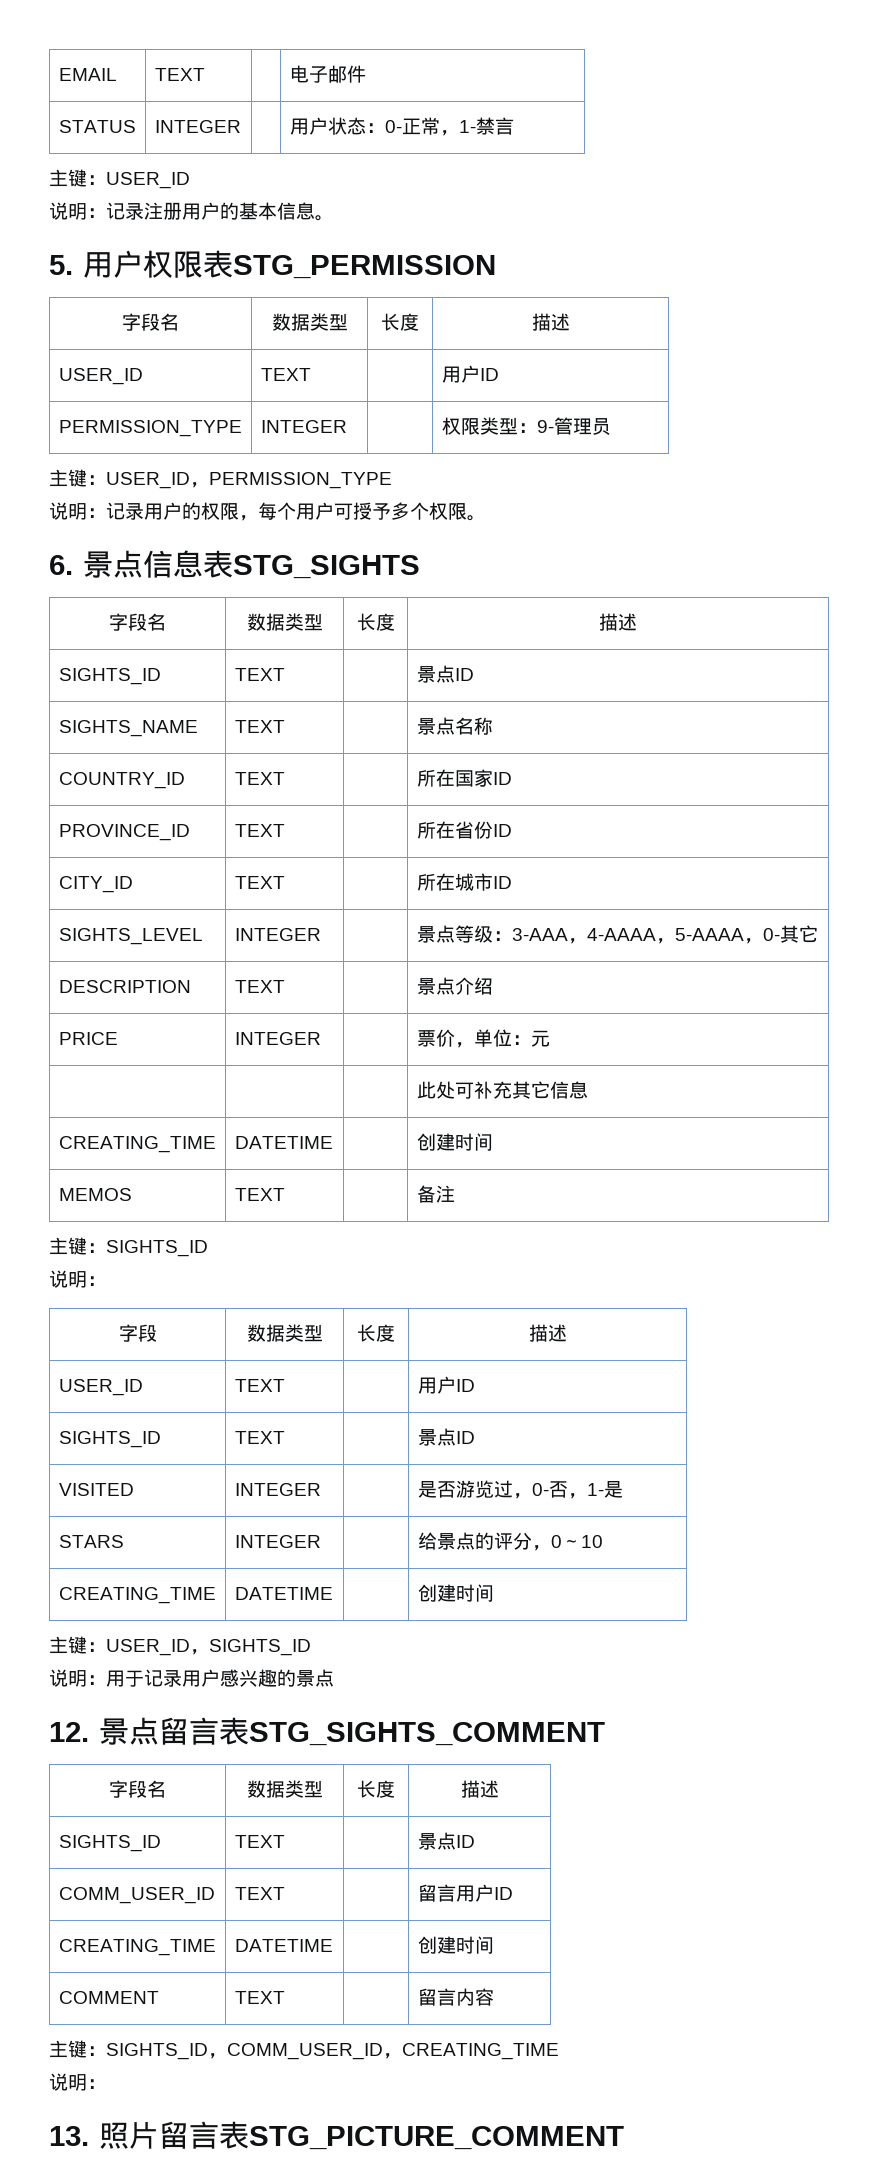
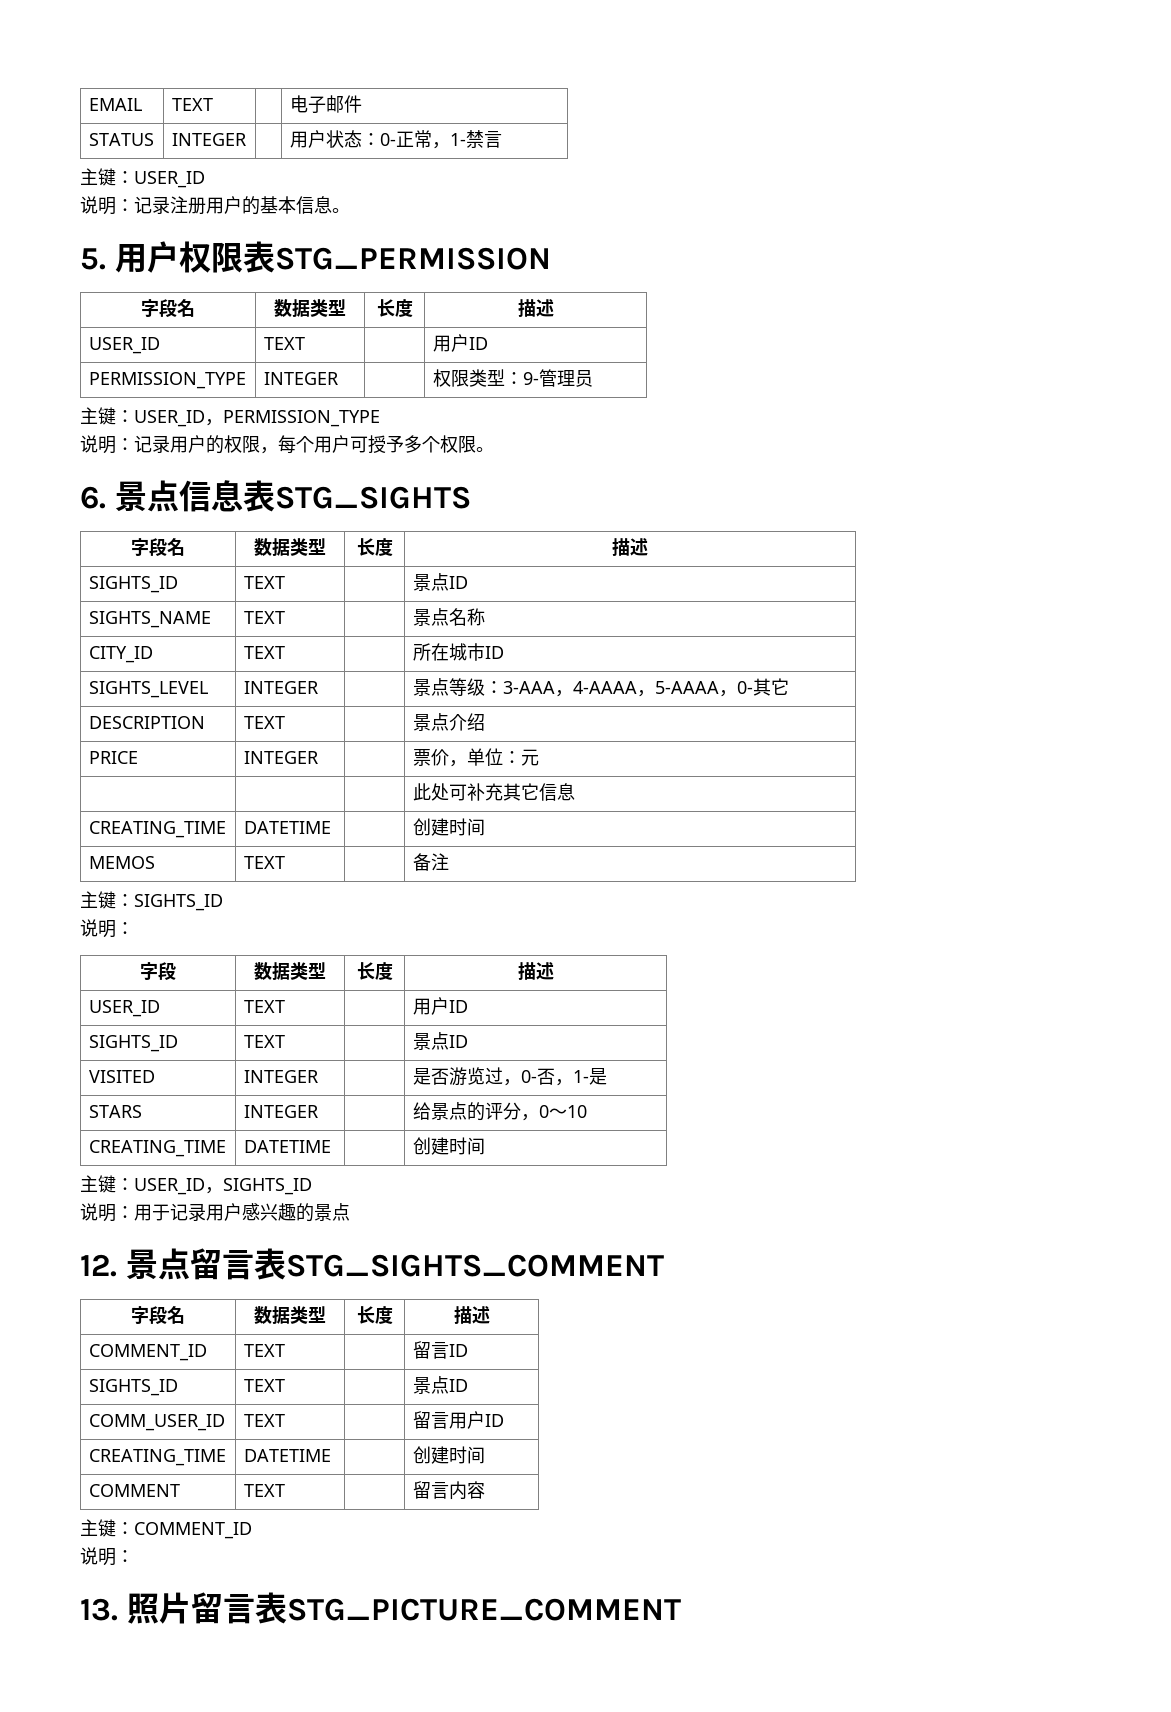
[58,772,185,789] [234,772,285,785] [416,769,512,787] [58,824,190,841] [234,824,285,837] [416,821,512,839] // COUNTRY_ID | TEXT | | 所在国家ID // PROVINCE_ID | TEXT | | 所在省份ID -> (485, 617) none
(499, 1789) none -> [88,1344,207,1361] [243,1344,285,1357] [412,1341,468,1359] // COMMENT_ID | TEXT | | 留言ID
[106,2043,559,2060] SIGHTS_ID，COMM_USER_ID，CREATING_TIME -> [134,1522,252,1539] COMMENT_ID

